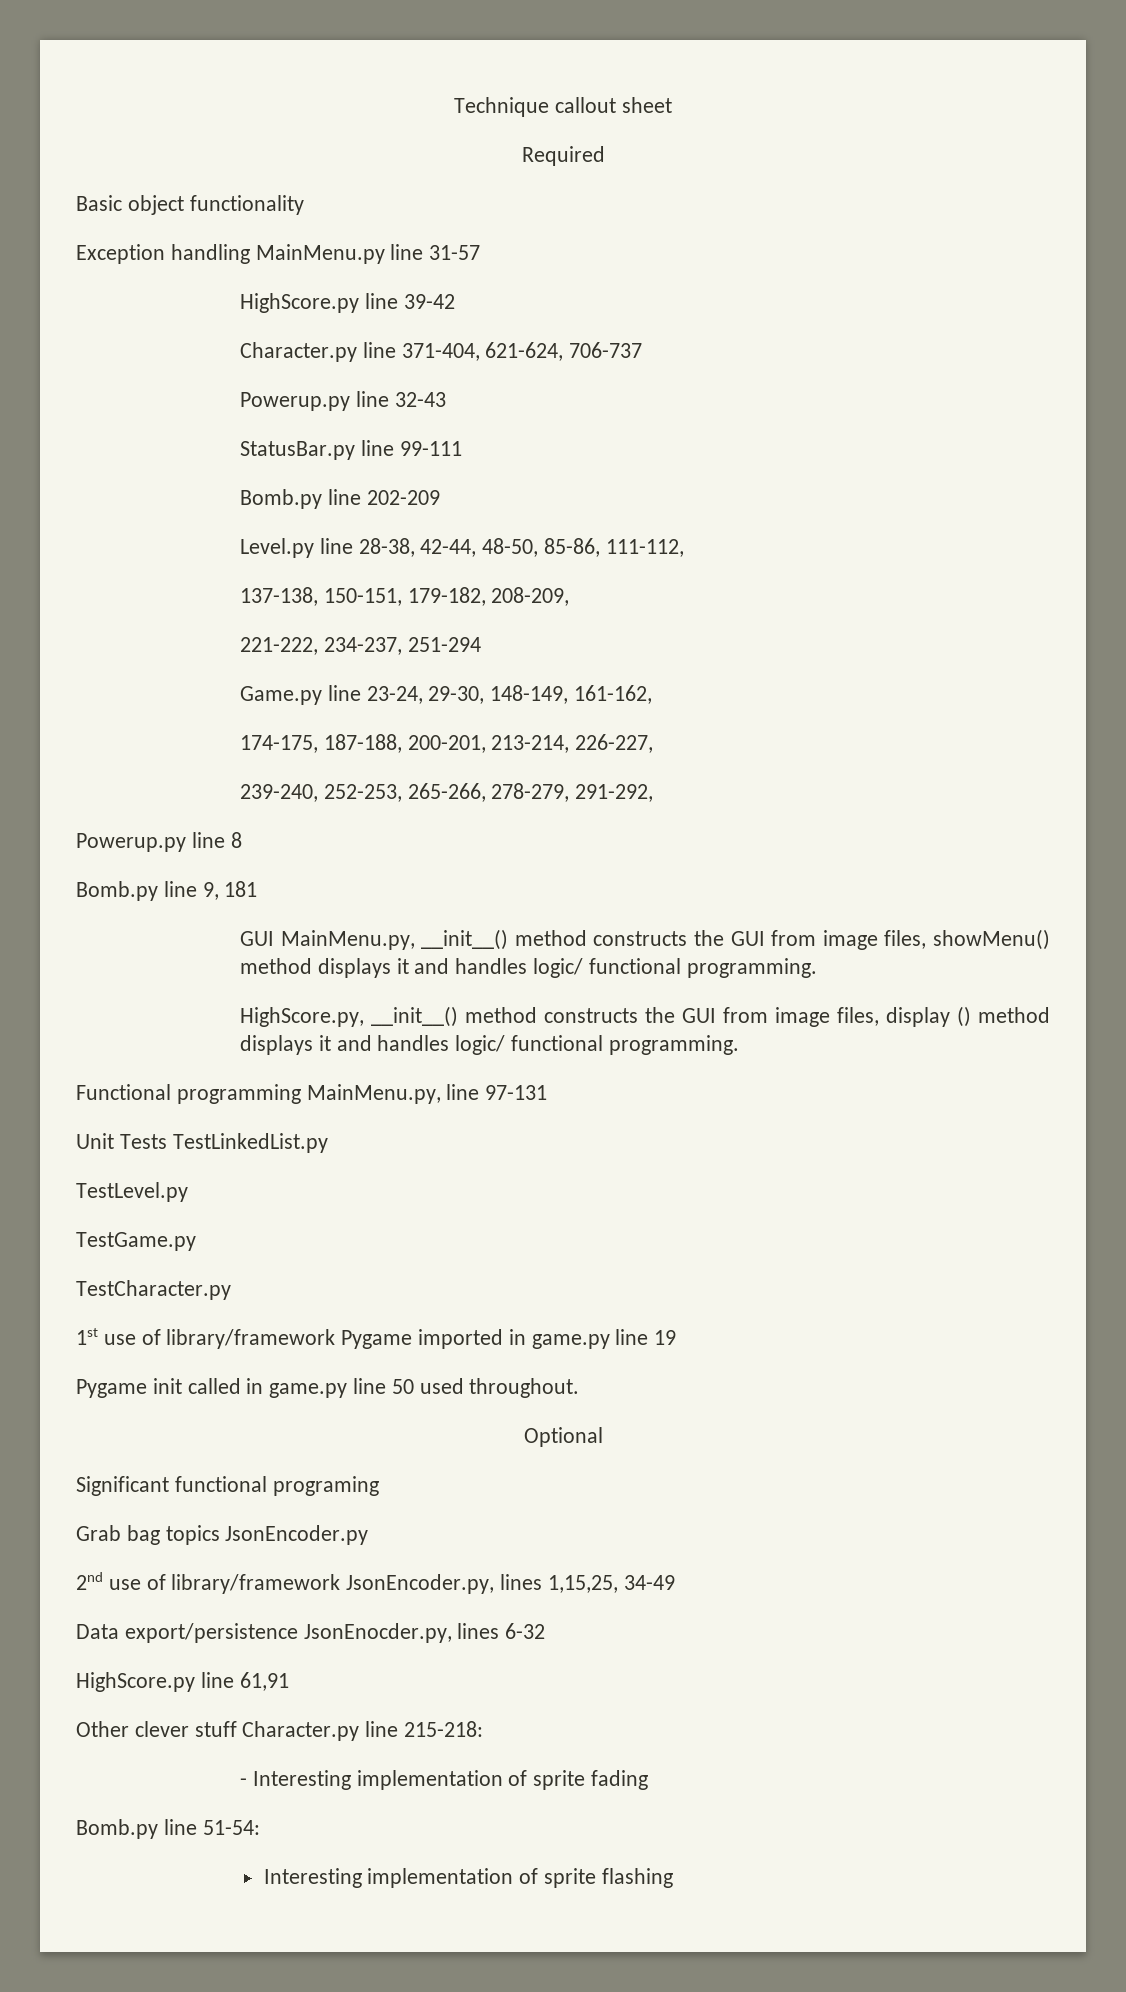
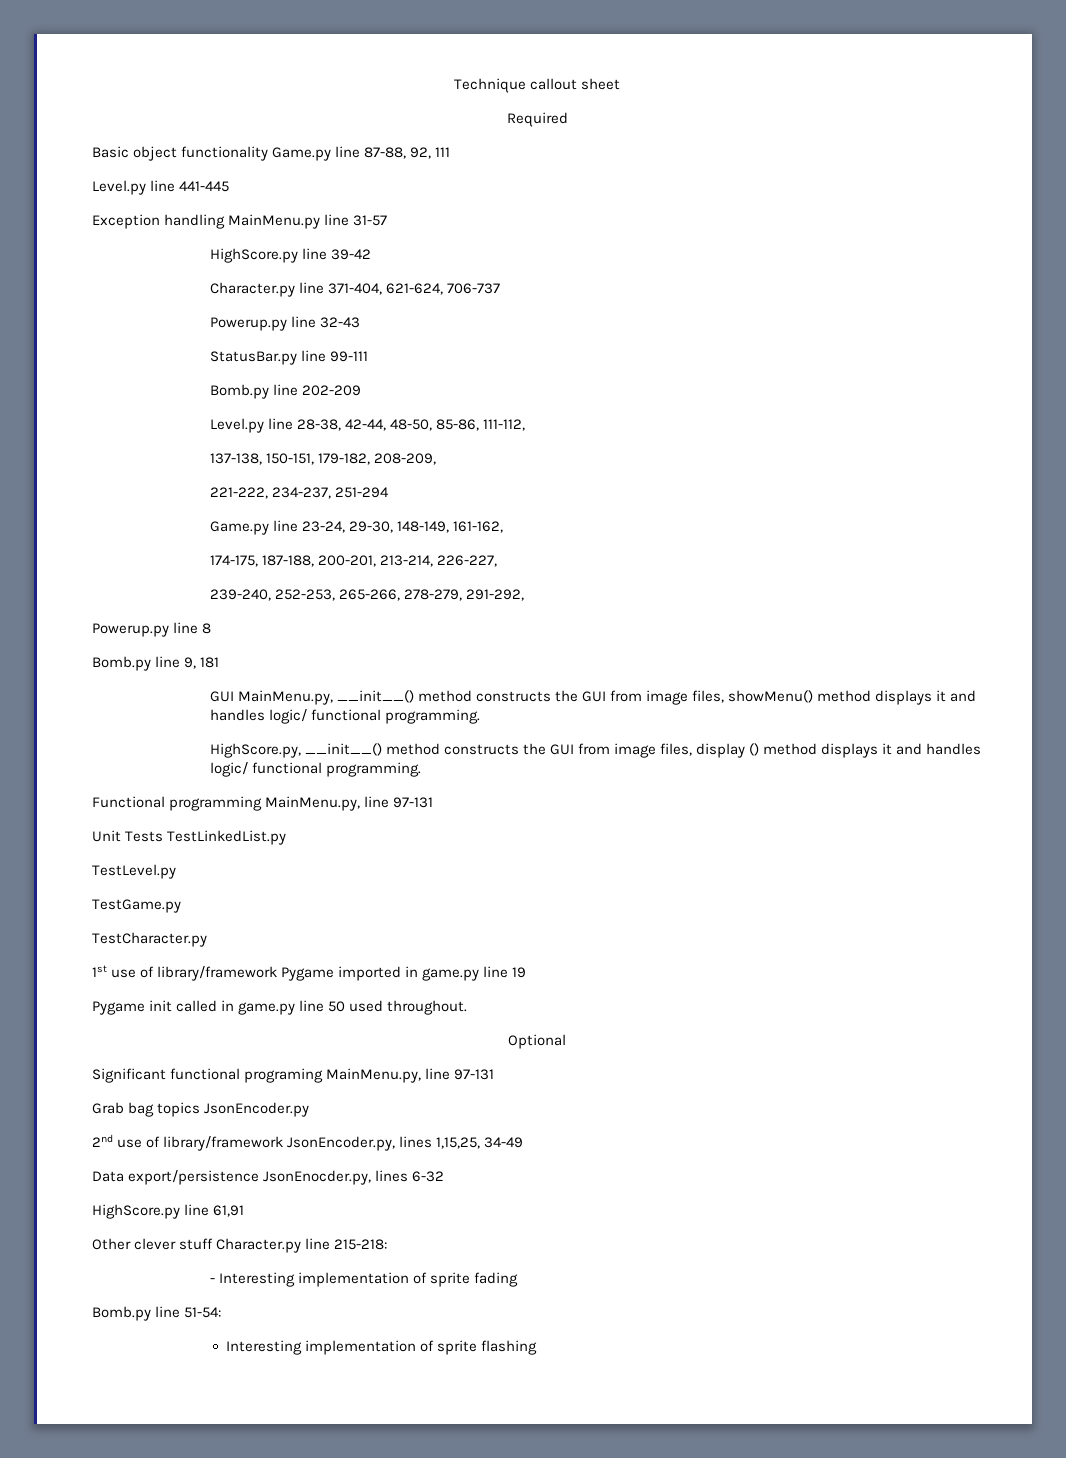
(304, 205) none -> [272,146,451,161] [92,180,230,195] Game.py line 87-88, 92, 111 // Level.py line 441-445
(379, 1486) none -> [326,1068,495,1083] MainMenu.py, line 97-131

